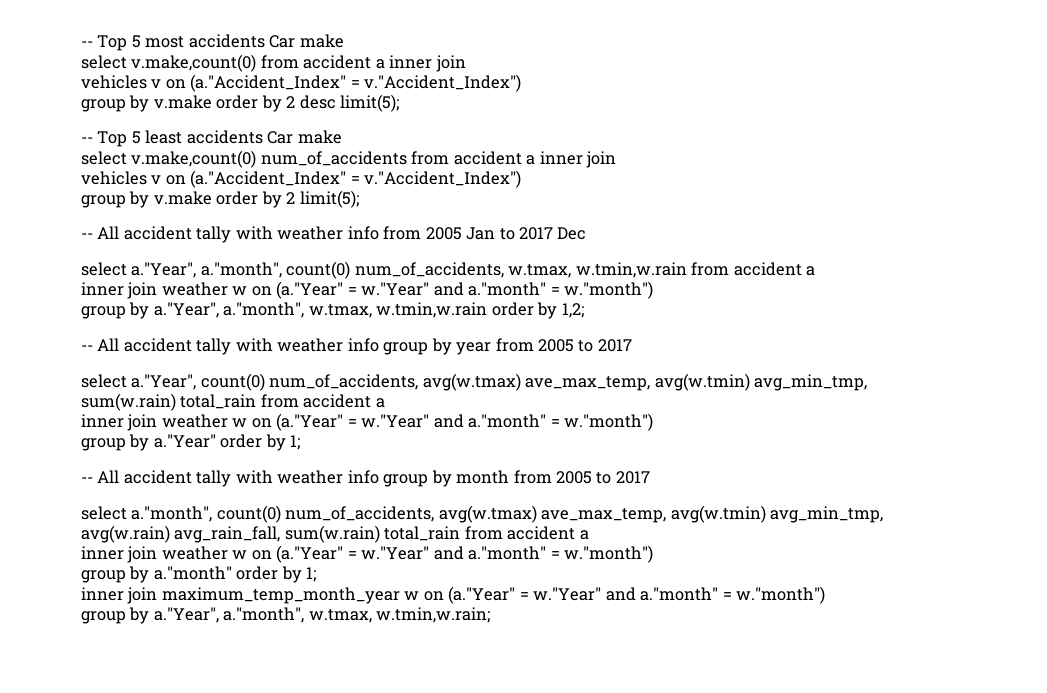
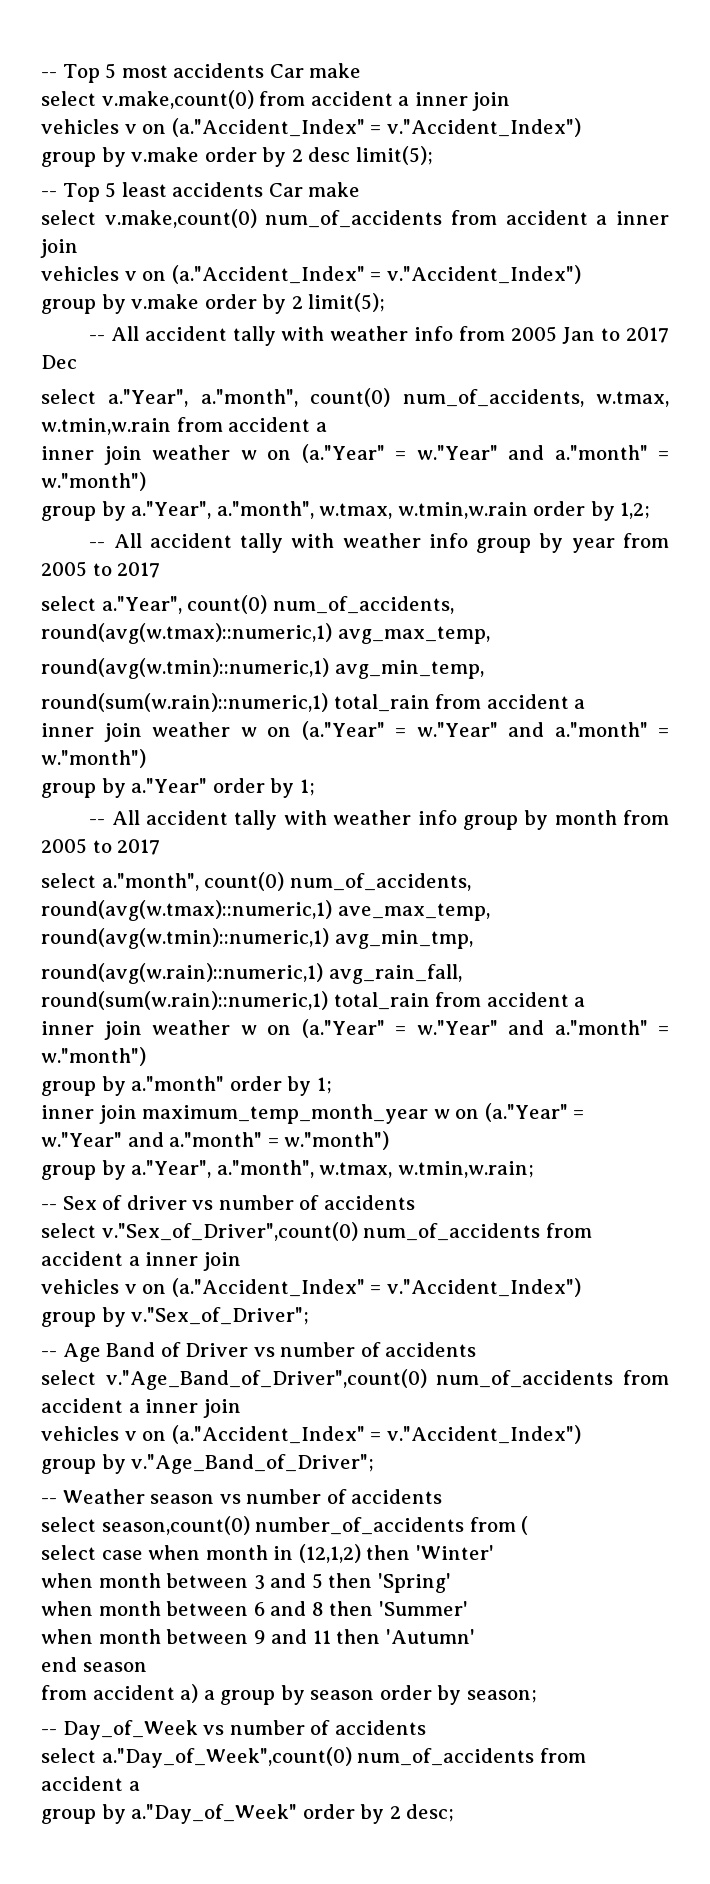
[422,373,868,391] [81,393,176,411] avg(w.tmax) ave_max_temp, avg(w.tmin) avg_min_tmp, // sum(w.rain) -> [41,623,490,644] [41,658,484,679] [41,693,328,712] round(avg(w.tmax)::numeric,1) avg_max_temp, // round(avg(w.tmin)::numeric,1) avg_min_temp, // round(sum(w.rain)::numeric,1)
[438,505,884,523] [81,525,380,543] avg(w.tmax) ave_max_temp, avg(w.tmin) avg_min_tmp, // avg(w.rain) avg_rain_fall, sum(w.rain) -> [41,900,490,921] [41,928,473,949] [41,963,462,984] [41,991,328,1010] round(avg(w.tmax)::numeric,1) ave_max_temp, round(avg(w.tmin)::numeric,1) avg_min_tmp, // round(avg(w.rain)::numeric,1) avg_rain_fall, round(sum(w.rain)::numeric,1)
(491, 615) none -> [41,1195,415,1210] [41,1222,592,1241] [41,1251,241,1271] [41,1278,581,1297] [41,1307,310,1327] [41,1342,477,1362] [41,1369,669,1390] [41,1398,241,1418] [41,1425,581,1444] [41,1454,375,1474] [41,1489,443,1504] [41,1516,529,1535] [41,1544,494,1563] [41,1573,451,1593] [41,1601,468,1616] [41,1629,475,1644] [41,1657,147,1672] [41,1684,537,1705] [41,1720,426,1740] [41,1747,586,1768] [41,1776,140,1791] [41,1804,455,1824] // -- Sex of driver vs number of accidents // select v."Sex_of_Driver",count(0) num_of_accidents from accident a inner join // vehicles v on (a."Accident_Index" = v."Accident_Index") // group by v."Sex_of_Driver"; // -- Age Band of Driver vs number of accidents // select v."Age_Band_of_Driver",count(0) num_of_accidents from accident a inner join // vehicles v on (a."Accident_Index" = v."Accident_Index") // group by v."Age_Band_of_Driver"; // -- Weather season vs number of accidents // select season,count(0) number_of_accidents from ( // select case when month in (12,1,2) then 'Winter' // when month between 3 and 5 then 'Spring' // when month between 6 and 8 then 'Summer' // when month between 9 and 11 then 'Autumn' // end season // from accident a) a group by season order by season; // -- Day_of_Week vs number of accidents // select a."Day_of_Week",count(0) num_of_accidents from accident a // group by a."Day_of_Week" order by 2 desc;

